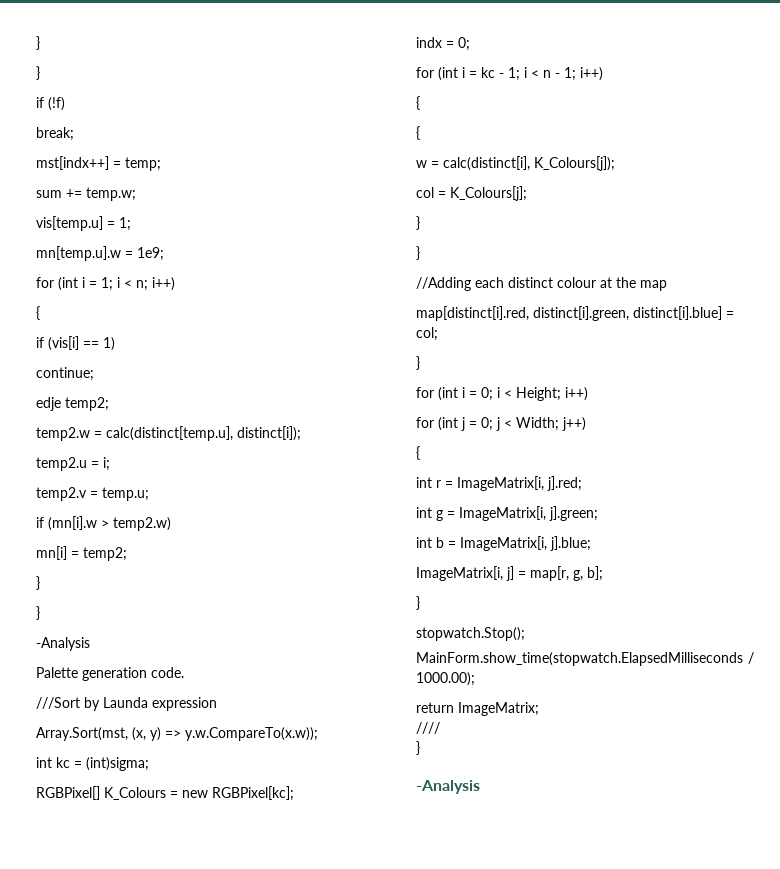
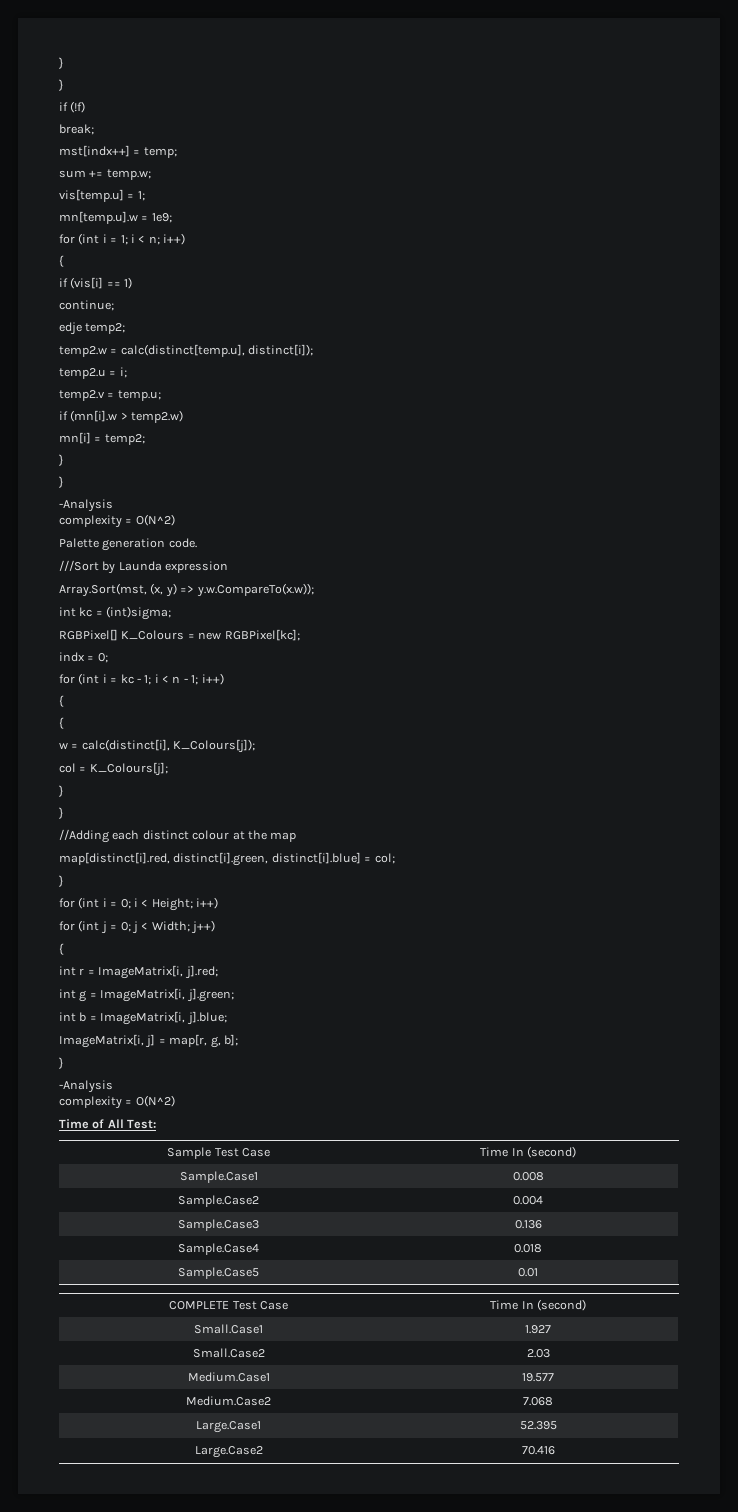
(90, 644) none -> [59,514,175,528] // complexity = O(N^2)
[416,627,525,641] [416,652,754,666] [416,672,475,686] [416,702,539,716] [416,722,440,734] [416,741,420,755] [416,780,480,794] stopwatch.Stop(); // MainForm.show_time(stopwatch.ElapsedMilliseconds / 1000.00); // return ImageMatrix; // //// // } // -Analysis -> [59,1080,113,1093] [59,1095,175,1109] [59,1119,157,1129] [167,1147,270,1159] [480,1146,576,1158] [179,1171,258,1183] [512,1172,544,1181] [178,1195,259,1207] [513,1196,543,1205] [178,1219,259,1231] [514,1220,542,1229] [178,1243,259,1255] [514,1244,542,1253] [178,1267,259,1279] [518,1268,538,1277] [169,1301,288,1310] [490,1299,586,1311] [194,1324,263,1334] [525,1325,551,1334] [192,1348,265,1358] [526,1349,550,1358] [187,1372,270,1382] [522,1373,554,1382] [186,1396,271,1406] [523,1397,553,1406] [196,1421,261,1433] [519,1421,557,1430] [194,1446,263,1458] [521,1446,555,1455] -Analysis // complexity = O(N^2) // Time of All Test: // Sample Test Case | Time In (second) // Sample.Case1 | 0.008 // Sample.Case2 | 0.004 // Sample.Case3 | 0.136 // Sample.Case4 | 0.018 // Sample.Case5 | 0.01 // COMPLETE Test Case | Time In (second) // Small.Case1 | 1.927 // Small.Case2 | 2.03 // Medium.Case1 | 19.577 // Medium.Case2 | 7.068 // Large.Case1 | 52.395 // Large.Case2 | 70.416

